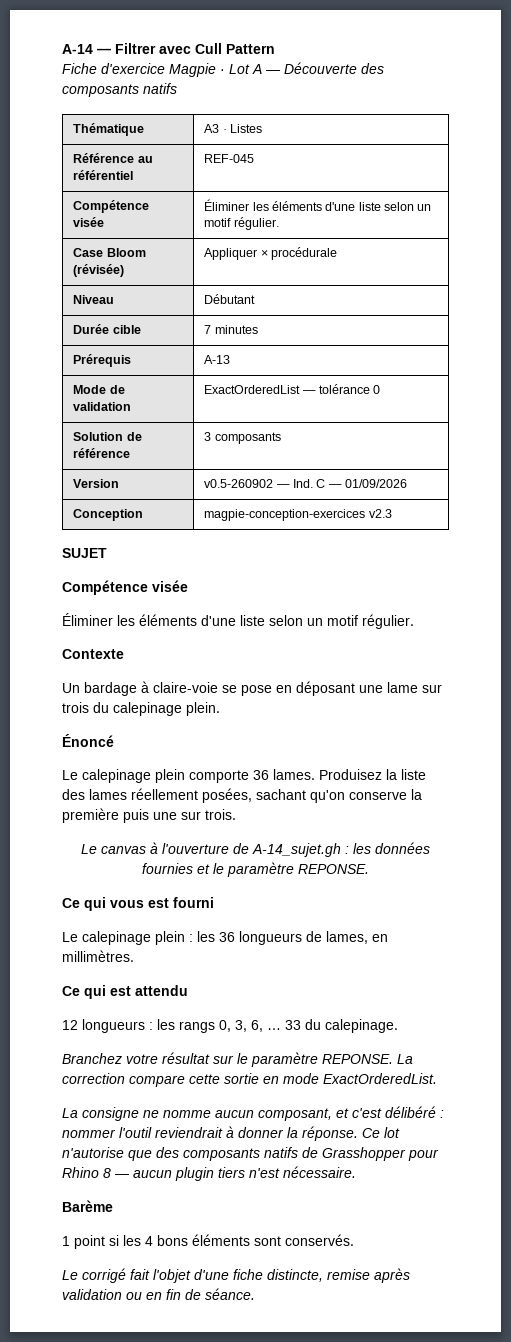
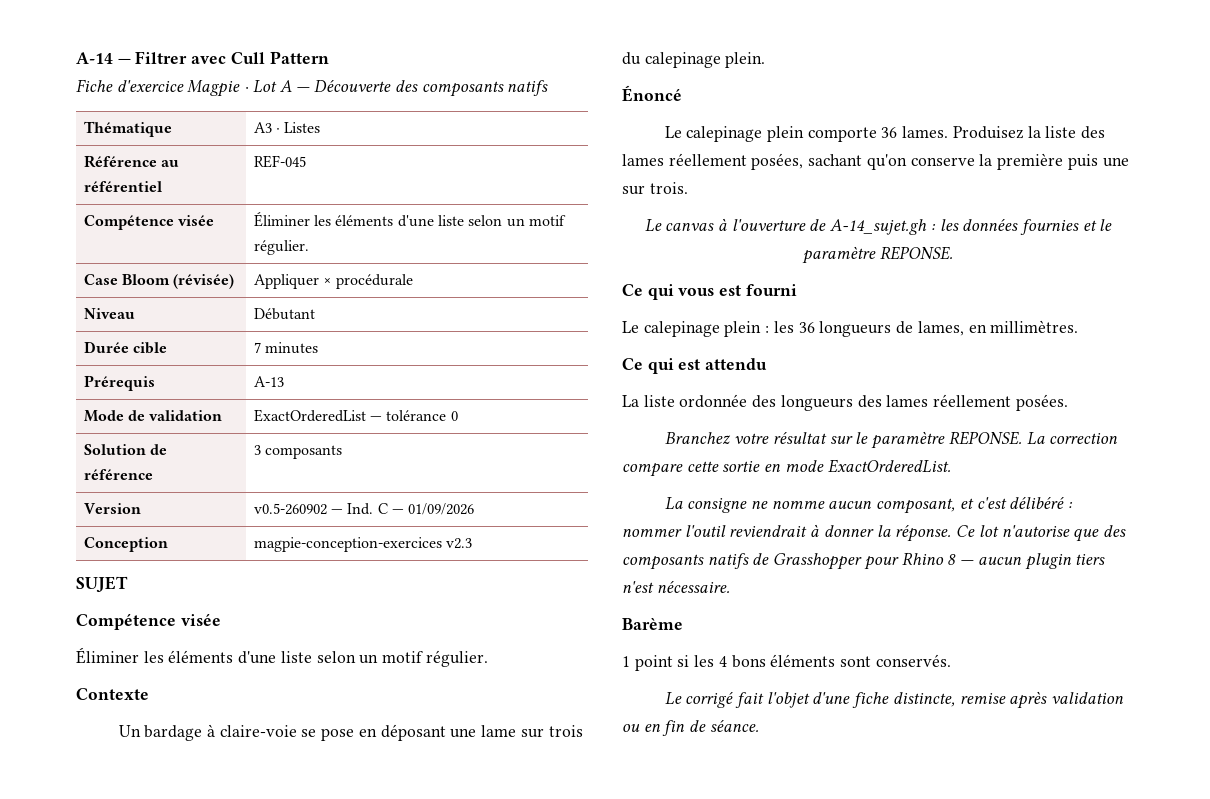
[62,1019,398,1033] 12 longueurs : les rangs 0, 3, 6, … 33 du calepinage. -> [622,394,1068,411] La liste ordonnée des longueurs des lames réellement posées.

